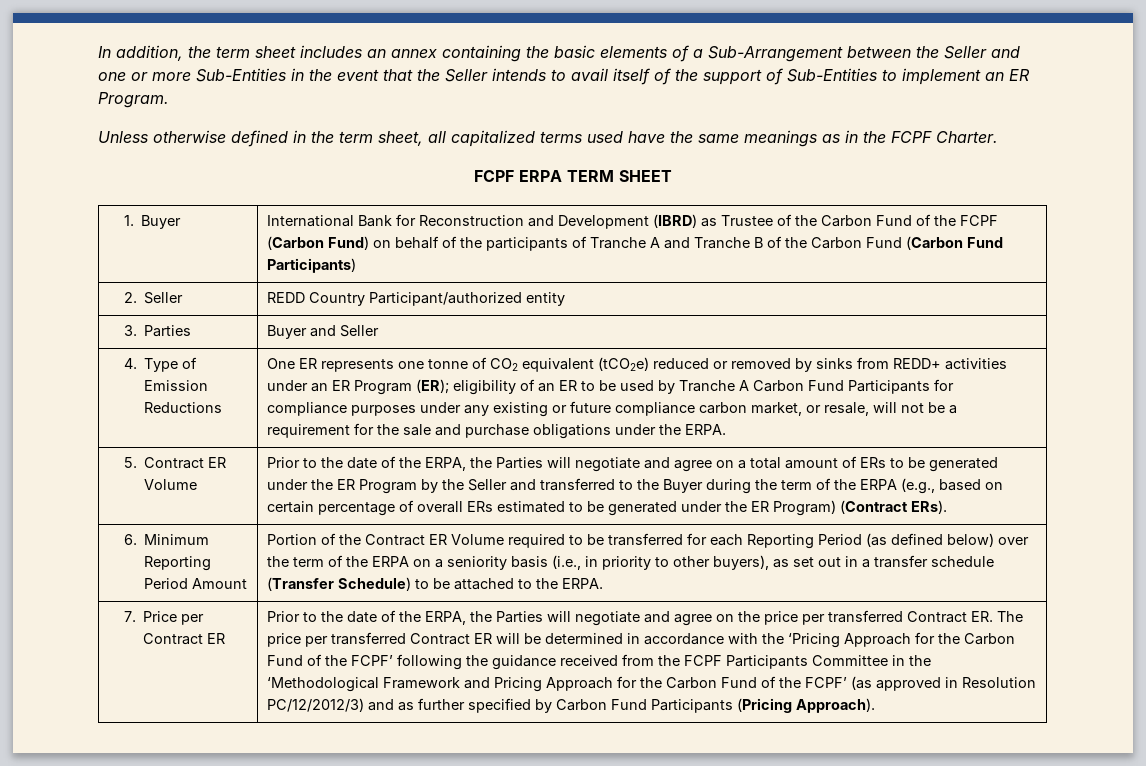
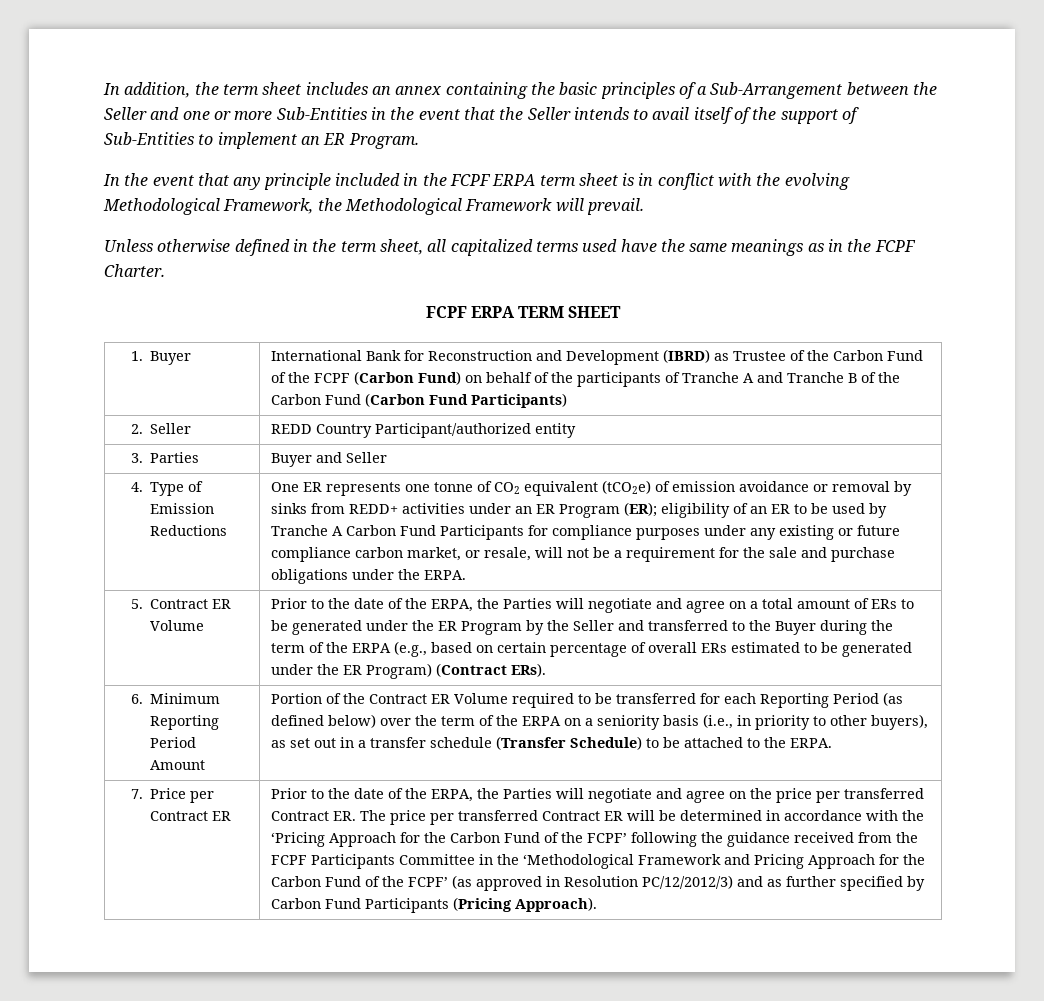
[600,46,667,58] elements -> [600,82,675,99] principles
(169, 100) none -> [103,173,850,190] [103,198,644,215] // In the event that any principle included in the FCPF ERPA term sheet is in conflict with the evolving Methodological Framework, the Methodological Framework will prevail.
[653,358,792,369] reduced or removed -> [654,481,890,492] of emission avoidance or removal

